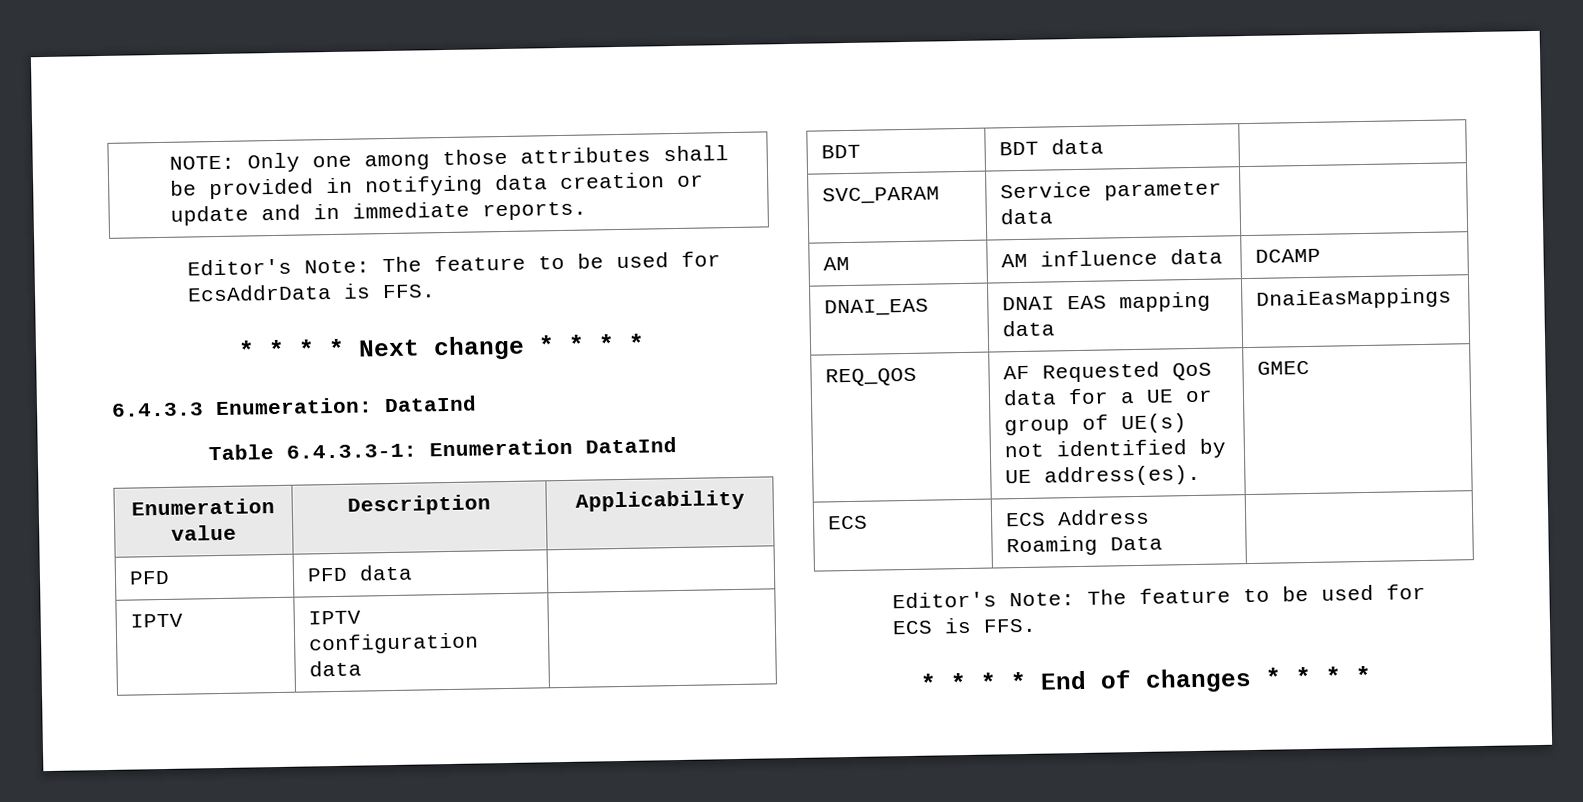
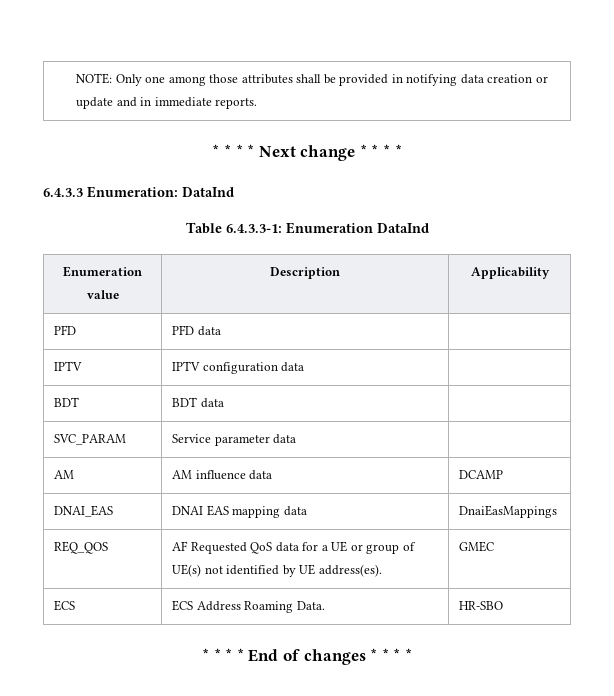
[187,251,722,276] [187,283,437,302] // Editor's Note: The feature to be used for EcsAddrData is FFS. -> (258, 103) none
[1110,536,1164,551] [892,583,1427,609] [892,617,1038,635] Data | // Editor's Note: The feature to be used for ECS is FFS. -> [296,601,325,610] [459,601,504,610] Data. | HR-SBO

